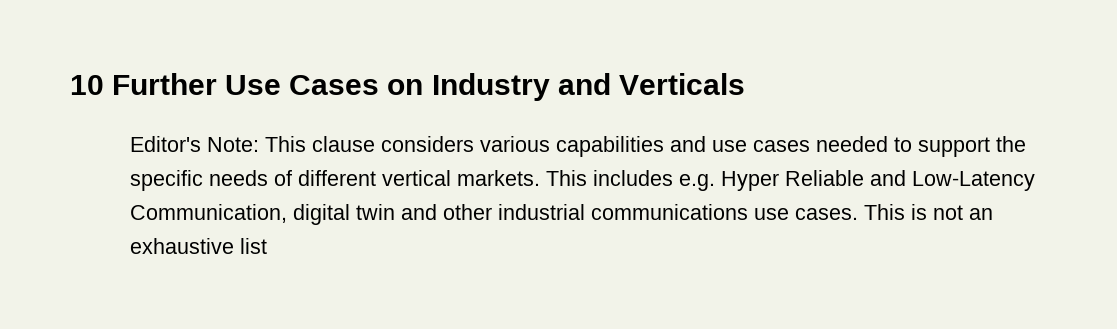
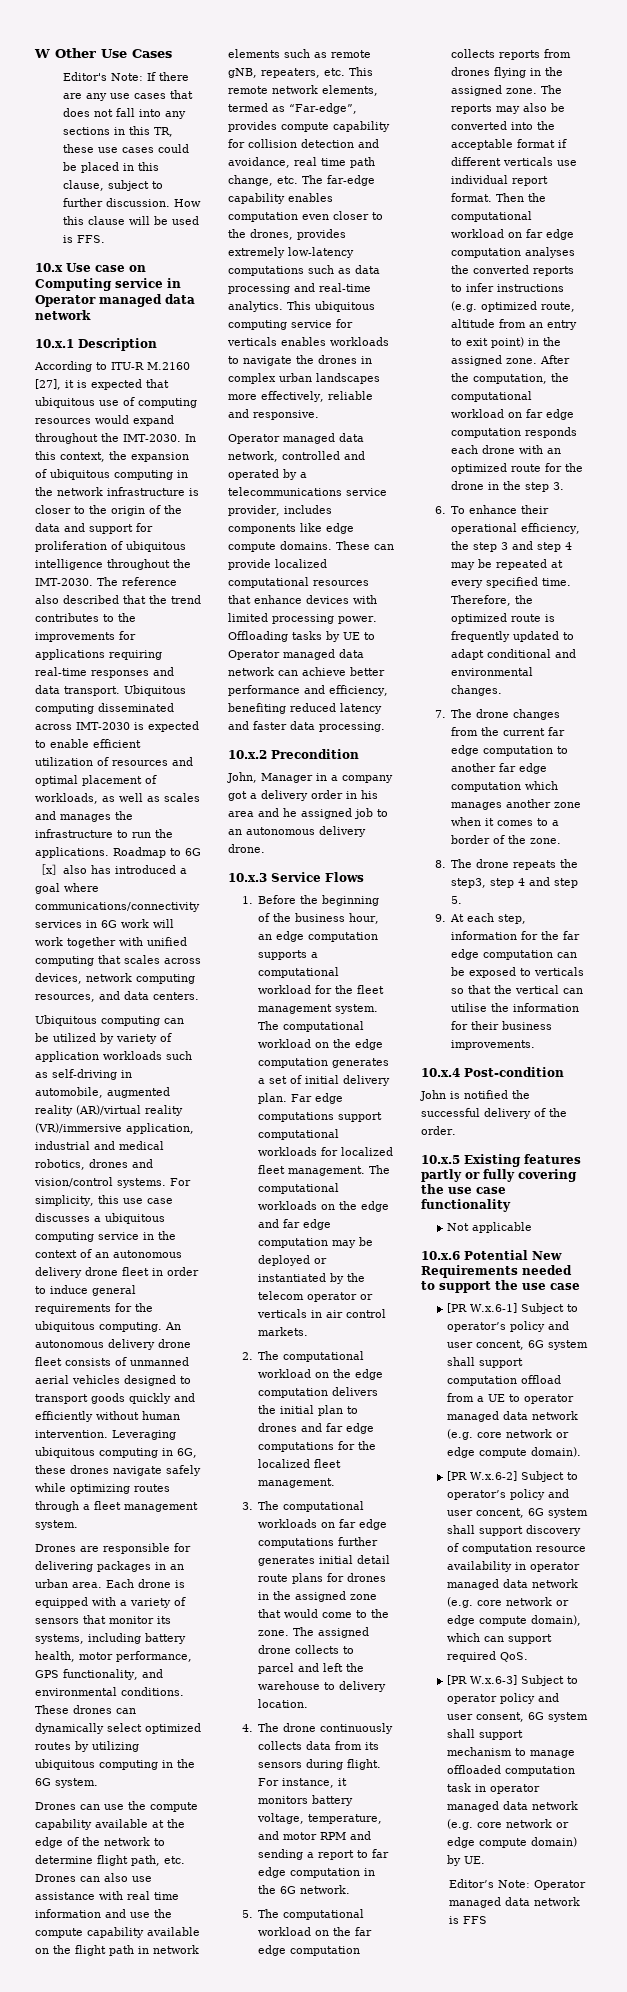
[70,73,218,95] 10 Further -> [34,48,96,58] W Other
[387,73,745,101] [129,136,1026,157] [129,170,1035,191] [129,204,993,225] [129,238,267,254] on Industry and Verticals // Editor's Note: This clause considers various capabilities and use cases needed to support the specific needs of different vertical markets. This includes e.g. Hyper Reliable and Low-Latency Communication, digital twin and other industrial communications use cases. This is not an exhaustive list -> [62,72,189,81] [62,90,193,101] [62,108,186,119] [62,126,173,137] [62,144,189,153] [62,162,159,173] [62,180,163,191] [62,198,201,207] [62,216,199,225] [62,235,105,243] [35,263,146,272] [35,278,181,291] [35,294,195,307] [35,310,91,320] [35,338,157,351] [34,361,190,372] [35,379,169,390] [35,397,197,408] [35,415,174,426] [35,433,196,444] [35,451,189,462] [35,469,188,480] [35,487,199,496] [35,505,182,516] [35,523,153,534] [35,541,186,552] [35,559,191,570] [35,577,177,586] [35,595,201,604] [35,613,136,622] [35,631,136,642] [35,649,162,660] [35,667,174,678] [35,685,186,696] [35,703,174,714] [35,721,199,732] [35,739,141,748] [35,757,193,766] [35,775,157,786] [35,793,200,804] [35,811,133,822] [35,829,173,838] [35,847,201,858] [35,864,187,875] [35,883,99,894] [35,902,200,912] [35,919,174,928] [35,937,187,948] [35,955,201,966] [35,973,195,984] [35,991,199,1002] [35,1015,184,1026] [35,1033,172,1044] [35,1051,192,1062] [35,1069,132,1080] [35,1087,170,1098] [35,1105,183,1116] [35,1123,194,1134] [35,1141,164,1150] [35,1159,153,1170] [34,1177,191,1188] [35,1195,173,1206] [35,1213,165,1224] [35,1231,176,1242] [35,1249,182,1258] [35,1267,199,1278] [35,1285,136,1296] [35,1303,153,1314] [35,1321,181,1332] [35,1339,191,1350] [35,1357,189,1366] [35,1375,191,1386] [35,1393,195,1404] [35,1411,180,1422] [35,1430,176,1440] [35,1447,197,1458] [35,1465,201,1476] [35,1483,170,1494] [35,1501,198,1512] [35,1520,78,1530] [35,1543,191,1554] [35,1561,184,1572] [35,1579,185,1588] [35,1597,186,1608] [35,1615,171,1624] [35,1633,186,1644] [35,1651,192,1662] [35,1669,163,1680] [35,1687,184,1696] [35,1705,136,1714] [35,1723,201,1734] [35,1741,139,1752] [35,1759,195,1770] [35,1778,98,1788] [35,1801,198,1812] [35,1819,185,1830] [35,1837,165,1848] [35,1855,185,1866] [35,1873,152,1882] [35,1891,179,1900] [35,1909,172,1918] [35,1927,200,1938] [35,1945,199,1956] [228,49,371,58] [228,67,373,78] [228,85,378,96] [228,103,357,114] [228,121,390,132] [228,139,379,148] [228,157,375,168] [228,175,375,186] [228,193,333,204] [228,211,383,222] [228,229,346,240] [228,247,354,258] [228,265,380,276] [228,283,371,294] [228,301,375,312] [228,319,353,330] [227,337,389,346] [228,355,372,366] [228,373,380,384] [228,391,373,402] [228,409,319,420] [228,433,364,444] [228,451,365,462] [228,469,307,480] [228,487,387,496] [228,505,332,516] [228,523,354,534] [228,541,394,552] [228,559,327,570] [228,577,369,588] [228,595,377,604] [228,613,377,624] [228,631,375,642] [228,649,364,660] [228,667,385,676] [228,685,388,696] [228,703,382,714] [228,721,385,732] [228,749,359,759] [227,772,393,783] [228,790,378,801] [228,808,388,819] [228,826,366,837] [228,844,265,853] [228,872,364,882] [241,895,380,906] [258,913,380,924] [258,931,379,942] [258,950,319,960] [258,967,340,978] [258,985,385,994] [258,1004,379,1014] [258,1021,365,1032] [258,1039,384,1050] [258,1058,390,1068] [258,1075,391,1086] [258,1093,344,1104] [258,1112,383,1122] [258,1129,340,1140] [258,1147,394,1156] [258,1165,391,1176] [258,1183,340,1194] [258,1201,390,1212] [258,1219,332,1230] [258,1237,374,1248] [258,1255,328,1266] [258,1273,366,1284] [258,1291,374,1302] [257,1309,387,1318] [258,1327,309,1336] [241,1351,365,1362] [258,1369,384,1380] [258,1387,379,1398] [258,1405,359,1416] [258,1423,375,1434] [258,1441,377,1452] [258,1459,342,1468] [258,1478,336,1488] [241,1501,365,1512] [258,1519,388,1530] [258,1537,379,1548] [258,1555,391,1566] [258,1573,387,1584] [258,1591,378,1602] [258,1609,390,1618] [258,1627,370,1638] [258,1645,355,1654] [258,1663,365,1674] [258,1681,387,1692] [258,1699,309,1708] [241,1723,394,1734] [258,1741,380,1750] [258,1759,382,1770] [258,1778,348,1788] [258,1795,354,1806] [257,1813,383,1824] [258,1831,372,1840] [258,1849,390,1860] [258,1867,376,1878] [258,1885,351,1894] [241,1909,365,1920] [258,1927,373,1936] [258,1945,361,1956] [451,49,572,60] [451,67,564,78] [451,85,563,96] [451,103,566,114] [451,121,556,130] [451,139,568,150] [451,157,578,166] [451,175,549,186] [451,193,547,202] [451,211,533,222] [451,229,575,240] [451,247,576,258] [451,265,575,276] [451,283,565,292] [451,301,576,312] [451,319,578,330] [451,337,562,348] [451,355,571,366] [451,373,570,384] [451,391,533,402] [451,409,575,420] [451,427,578,438] [451,445,562,454] [451,463,584,474] [451,481,565,492] [434,505,550,514] [451,523,581,534] [451,541,573,552] [451,559,564,570] [451,577,572,588] [451,595,534,606] [451,613,556,624] [451,631,575,642] [451,649,577,660] [451,667,534,676] [451,685,503,696] [434,709,561,720] [451,727,566,736] [451,745,569,756] [451,763,548,774] [451,781,559,792] [451,799,582,810] [451,817,560,826] [451,835,562,844] [434,859,579,870] [451,877,579,888] [451,896,463,904] [434,913,527,924] [451,931,581,940] [451,949,578,960] [451,967,585,978] [451,985,584,994] [451,1003,580,1012] [451,1021,553,1030] [451,1040,536,1050] [421,1067,564,1077] [420,1090,530,1101] [421,1108,567,1119] [421,1126,456,1135] [421,1154,581,1167] [421,1169,577,1182] [421,1184,506,1194] [421,1199,511,1212] [446,1222,532,1233] [421,1250,562,1260] [421,1265,572,1278] [421,1280,580,1293] [446,1303,578,1314] [446,1321,569,1332] [446,1340,588,1350] [446,1357,523,1368] [446,1375,561,1386] [446,1393,574,1404] [446,1411,578,1422] [446,1429,569,1440] [446,1447,581,1458] [446,1471,578,1482] [446,1489,569,1500] [446,1508,588,1518] [446,1525,581,1536] [446,1543,586,1554] [446,1561,580,1572] [446,1579,578,1590] [446,1597,569,1608] [446,1615,581,1626] [446,1633,552,1644] [446,1651,528,1662] [446,1675,578,1686] [446,1693,559,1704] [446,1712,588,1722] [446,1729,523,1740] [446,1747,575,1758] [446,1765,575,1776] [446,1783,540,1794] [446,1801,578,1812] [446,1819,569,1830] [446,1837,577,1848] [446,1855,485,1866] [448,1879,586,1890] [448,1897,580,1908] [448,1916,487,1924] // Editor's Note: If there are any use cases that does not fall into any sections in this TR, these use cases could be placed in this clause, subject to further discussion. How this clause will be used is FFS. // 10.x Use case on Computing service in Operator managed data network // 10.x.1 Description // According to ITU-R M.2160 [27], it is expected that ubiquitous use of computing resources would expand throughout the IMT-2030. In this context, the expansion of ubiquitous computing in the network infrastructure is closer to the origin of the data and support for proliferation of ubiquitous intelligence throughout the IMT-2030. The reference also described that the trend contributes to the improvements for applications requiring real-time responses and data transport. Ubiquitous computing disseminated across IMT-2030 is expected to enable efficient utilization of resources and optimal placement of workloads, as well as scales and manages the infrastructure to run the applications. Roadmap to 6G［x］also has introduced a goal where communications/connectivity services in 6G work will work together with unified computing that scales across devices, network computing resources, and data centers. // Ubiquitous computing can be utilized by variety of application workloads such as self-driving in automobile, augmented reality (AR)/virtual reality (VR)/immersive application, industrial and medical robotics, drones and vision/control systems. For simplicity, this use case discusses a ubiquitous computing service in the context of an autonomous delivery drone fleet in order to induce general requirements for the ubiquitous computing. An autonomous delivery drone fleet consists of unmanned aerial vehicles designed to transport goods quickly and efficiently without human intervention. Leveraging ubiquitous computing in 6G, these drones navigate safely while optimizing routes through a fleet management system. // Drones are responsible for delivering packages in an urban area. Each drone is equipped with a variety of sensors that monitor its systems, including battery health, motor performance, GPS functionality, and environmental conditions. These drones can dynamically select optimized routes by utilizing ubiquitous computing in the 6G system. // Drones can use the compute capability available at the edge of the network to determine flight path, etc. Drones can also use assistance with real time information and use the compute capability available on the flight path in network elements such as remote gNB, repeaters, etc. This remote network elements, termed as “Far-edge”, provides compute capability for collision detection and avoidance, real time path change, etc. The far-edge capability enables computation even closer to the drones, provides extremely low-latency computations such as data processing and real-time analytics. This ubiquitous computing service for verticals enables workloads to navigate the drones in complex urban landscapes more effectively, reliable and responsive. // Operator managed data network, controlled and operated by a telecommunications service provider, includes components like edge compute domains. These can provide localized computational resources that enhance devices with limited processing power. Offloading tasks by UE to Operator managed data network can achieve better performance and efficiency, benefiting reduced latency and faster data processing. // 10.x.2 Precondition // John, Manager in a company got a delivery order in his area and he assigned job to an autonomous delivery drone. // 10.x.3 Service Flows // 1. Before the beginning of the business hour, an edge computation supports a computational workload for the fleet management system. The computational workload on the edge computation generates a set of initial delivery plan. Far edge computations support computational workloads for localized fleet management. The computational workloads on the edge and far edge computation may be deployed or instantiated by the telecom operator or verticals in air control markets. // 2. The computational workload on the edge computation delivers the initial plan to drones and far edge computations for the localized fleet management. // 3. The computational workloads on far edge computations further generates initial detail route plans for drones in the assigned zone that would come to the zone. The assigned drone collects to parcel and left the warehouse to delivery location. // 4. The drone continuously collects data from its sensors during flight. For instance, it monitors battery voltage, temperature, and motor RPM and sending a report to far edge computation in the 6G network. // 5. The computational workload on the far edge computation collects reports from drones flying in the assigned zone. The reports may also be converted into the acceptable format if different verticals use individual report format. Then the computational workload on far edge computation analyses the converted reports to infer instructions (e.g. optimized route, altitude from an entry to exit point) in the assigned zone. After the computation, the computational workload on far edge computation responds each drone with an optimized route for the drone in the step 3. // 6. To enhance their operational efficiency, the step 3 and step 4 may be repeated at every specified time. Therefore, the optimized route is frequently updated to adapt conditional and environmental changes. // 7. The drone changes from the current far edge computation to another far edge computation which manages another zone when it comes to a border of the zone. // 8. The drone repeats the step3, step 4 and step 5. // 9. At each step, information for the far edge computation can be exposed to verticals so that the vertical can utilise the information for their business improvements. // 10.x.4 Post-condition // John is notified the successful delivery of the order. // 10.x.5 Existing features partly or fully covering the use case functionality // Not applicable // 10.x.6 Potential New Requirements needed to support the use case // [PR W.x.6-1] Subject to operator’s policy and user concent, 6G system shall support computation offload from a UE to operator managed data network (e.g. core network or edge compute domain). // [PR W.x.6-2] Subject to operator’s policy and user concent, 6G system shall support discovery of computation resource availability in operator managed data network (e.g. core network or edge compute domain), which can support required QoS. // [PR W.x.6-3] Subject to operator policy and user consent, 6G system shall support mechanism to manage offloaded computation task in operator managed data network (e.g. core network or edge compute domain) by UE. // Editor’s Note: Operator managed data network is FFS

